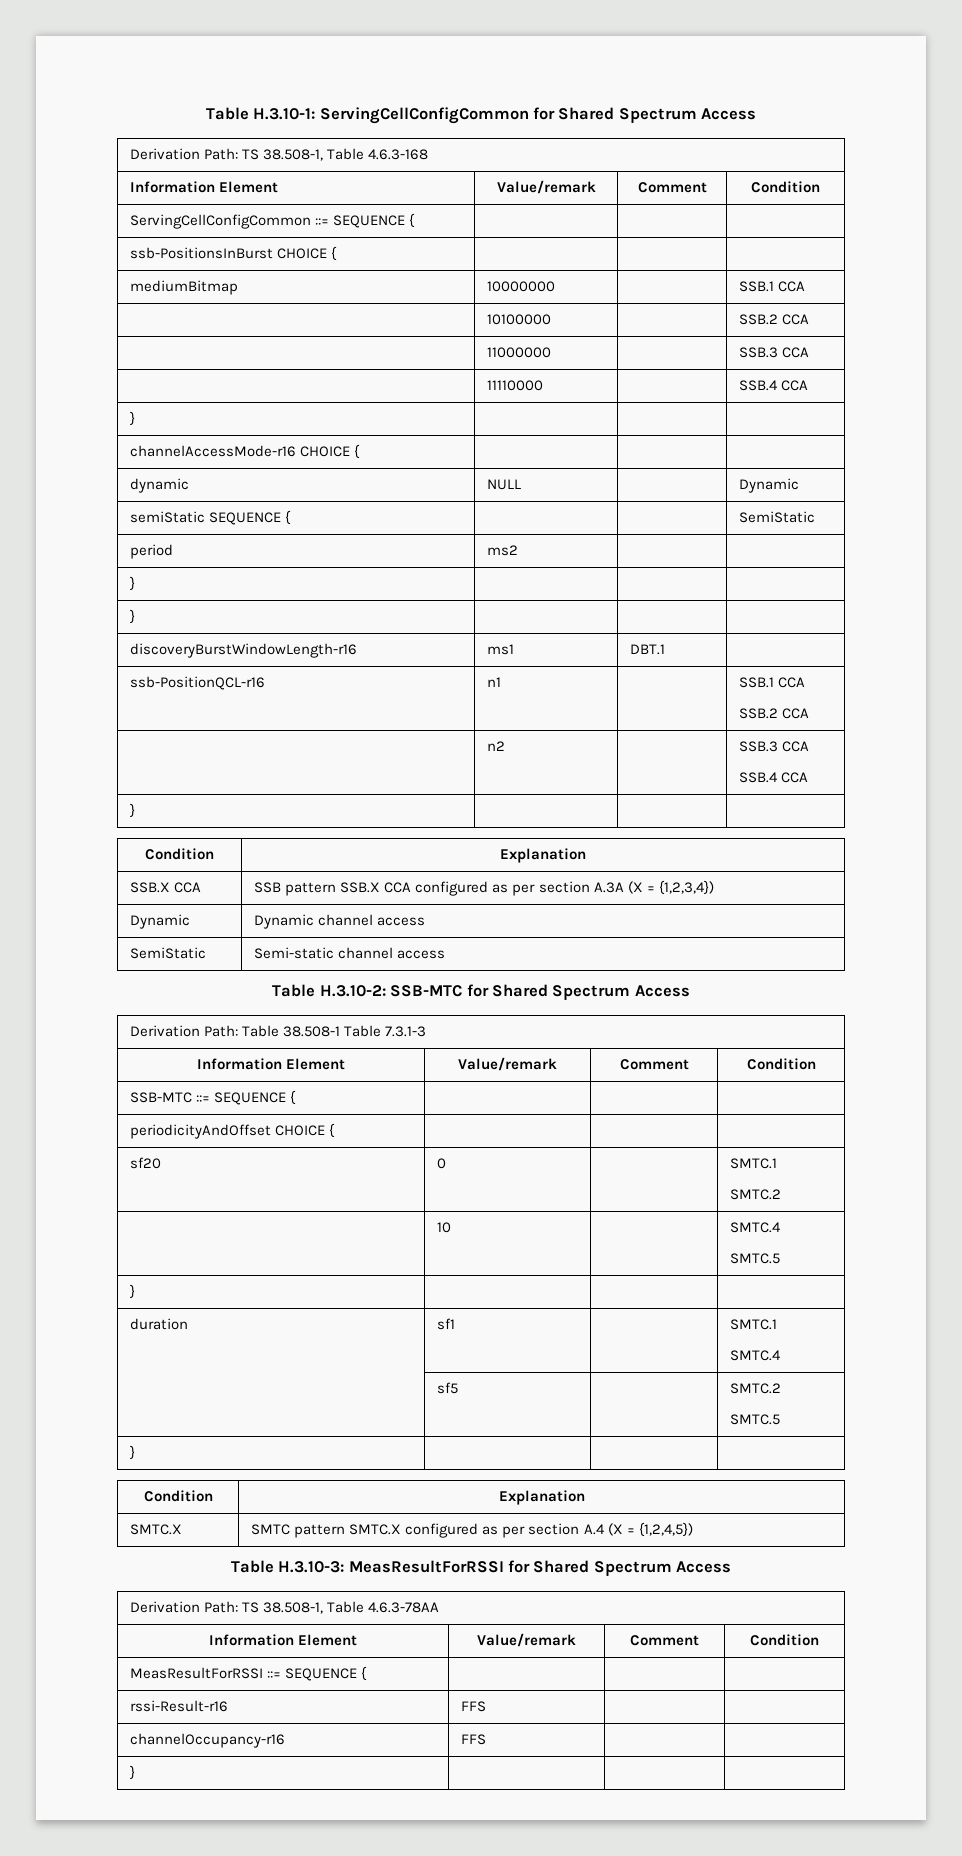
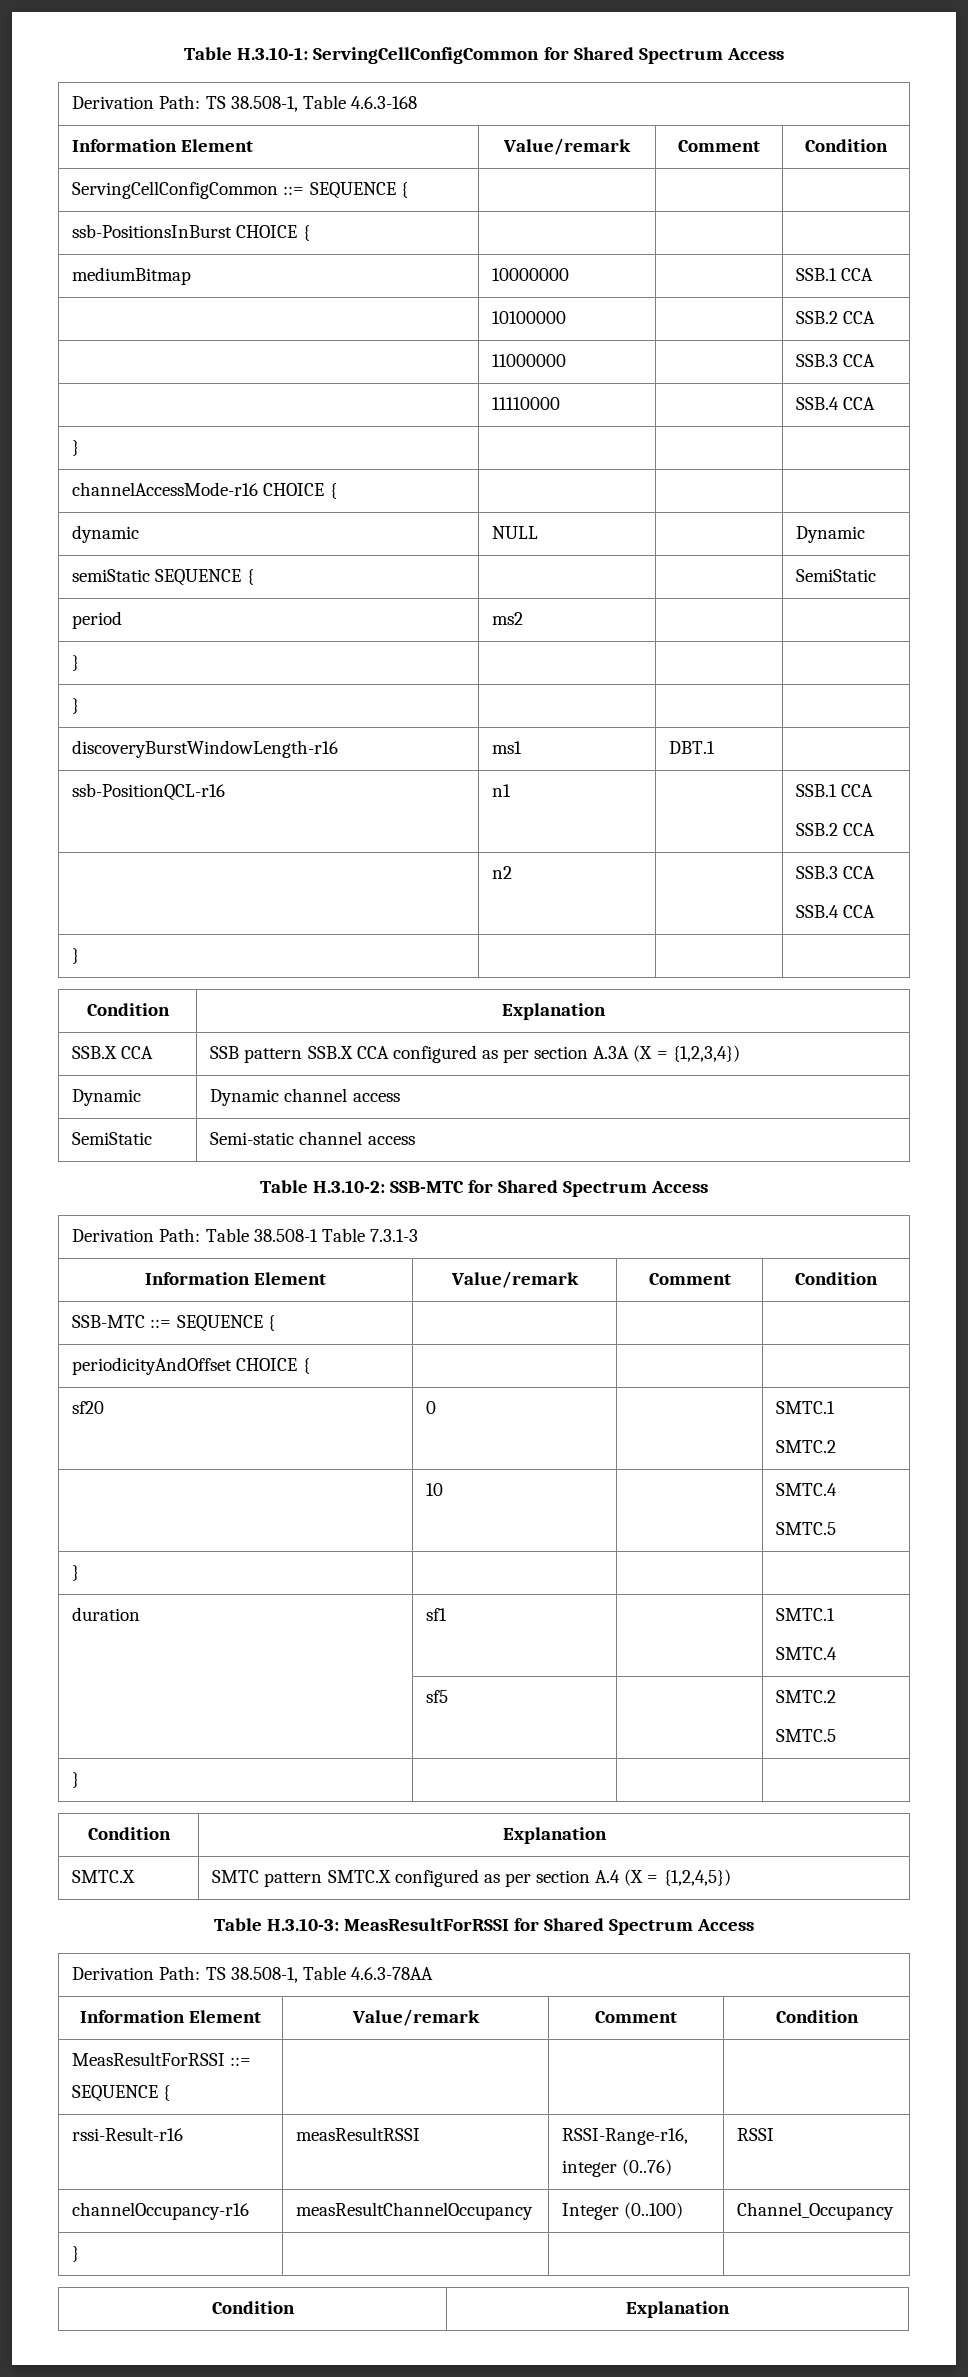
[461,1701,487,1712] [130,1733,286,1748] [461,1734,487,1745] [130,1765,136,1780] FFS | | // channelOccupancy-r16 | FFS | | // } | | | -> [296,2127,421,2141] [562,2128,689,2145] [562,2159,673,2177] [737,2128,775,2141] [72,2202,250,2220] [296,2202,534,2220] [562,2202,684,2220] [737,2202,895,2220] [72,2246,80,2262] [211,2301,295,2314] [625,2301,730,2318] measResultRSSI | RSSI-Range-r16, integer (0..76) | RSSI // channelOccupancy-r16 | measResultChannelOccupancy | Integer (0..100) | Channel_Occupancy // } | | | // Condition | Explanation

